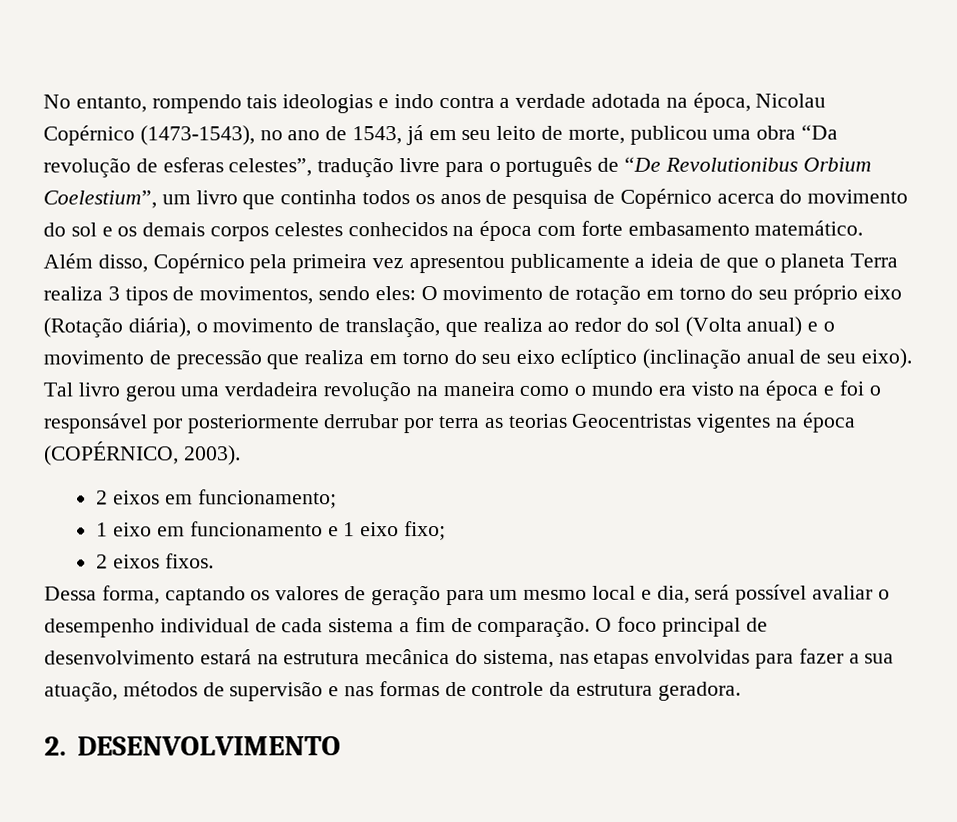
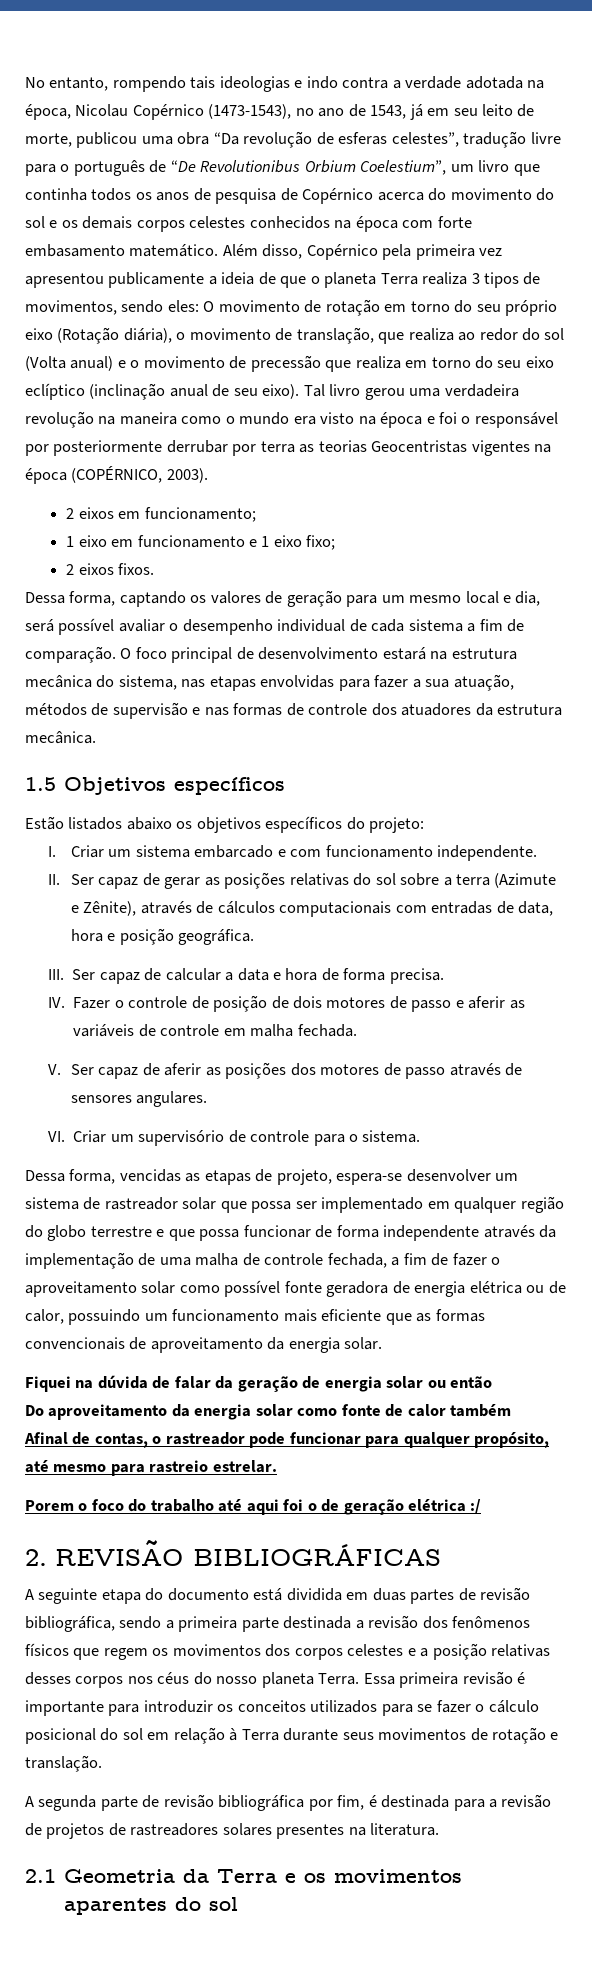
[549,681,741,701] [44,736,341,756] da estrutura geradora. // 2. DESENVOLVIMENTO -> [371,703,563,716] [25,731,96,744] [25,777,286,795] [25,816,425,833] [48,845,538,861] [48,872,557,889] [71,901,554,917] [71,928,255,945] [48,968,444,984] [48,995,525,1012] [73,1024,357,1037] [48,1062,523,1079] [71,1091,208,1107] [48,1130,421,1146] [25,1169,519,1185] [25,1196,564,1213] [25,1225,557,1241] [25,1252,501,1269] [25,1280,566,1297] [25,1309,485,1325] [25,1337,383,1353] [25,1375,493,1392] [25,1404,512,1420] [24,1432,550,1448] [25,1460,277,1476] [25,1499,482,1515] [25,1540,442,1566] [25,1587,531,1604] [25,1615,531,1632] [25,1643,551,1660] [25,1671,526,1688] [25,1700,539,1716] [25,1727,559,1744] [25,1755,102,1772] [25,1794,552,1811] [25,1823,440,1839] [25,1869,463,1883] [64,1897,239,1915] dos atuadores da estrutura mecânica. // 1.5 Objetivos específicos // Estão listados abaixo os objetivos específicos do projeto: // I. Criar um sistema embarcado e com funcionamento independente. // II. Ser capaz de gerar as posições relativas do sol sobre a terra (Azimute e Zênite), através de cálculos computacionais com entradas de data, hora e posição geográfica. // III. Ser capaz de calcular a data e hora de forma precisa. // IV. Fazer o controle de posição de dois motores de passo e aferir as variáveis de controle em malha fechada. // V. Ser capaz de aferir as posições dos motores de passo através de sensores angulares. // VI. Criar um supervisório de controle para o sistema. // Dessa forma, vencidas as etapas de projeto, espera-se desenvolver um sistema de rastreador solar que possa ser implementado em qualquer região do globo terrestre e que possa funcionar de forma independente através da implementação de uma malha de controle fechada, a fim de fazer o aproveitamento solar como possível fonte geradora de energia elétrica ou de calor, possuindo um funcionamento mais eficiente que as formas convencionais de aproveitamento da energia solar. // Fiquei na dúvida de falar da geração de energia solar ou então // Do aproveitamento da energia solar como fonte de calor também // Afinal de contas, o rastreador pode funcionar para qualquer propósito, até mesmo para rastreio estrelar. // Porem o foco do trabalho até aqui foi o de geração elétrica :/ // 2. REVISÃO BIBLIOGRÁFICAS // A seguinte etapa do documento está dividida em duas partes de revisão bibliográfica, sendo a primeira parte destinada a revisão dos fenômenos físicos que regem os movimentos dos corpos celestes e a posição relativas desses corpos nos céus do nosso planeta Terra. Essa primeira revisão é importante para introduzir os conceitos utilizados para se fazer o cálculo posicional do sol em relação à Terra durante seus movimentos de rotação e translação. // A segunda parte de revisão bibliográfica por fim, é destinada para a revisão de projetos de rastreadores solares presentes na literatura. // 2.1 Geometria da Terra e os movimentos aparentes do sol

